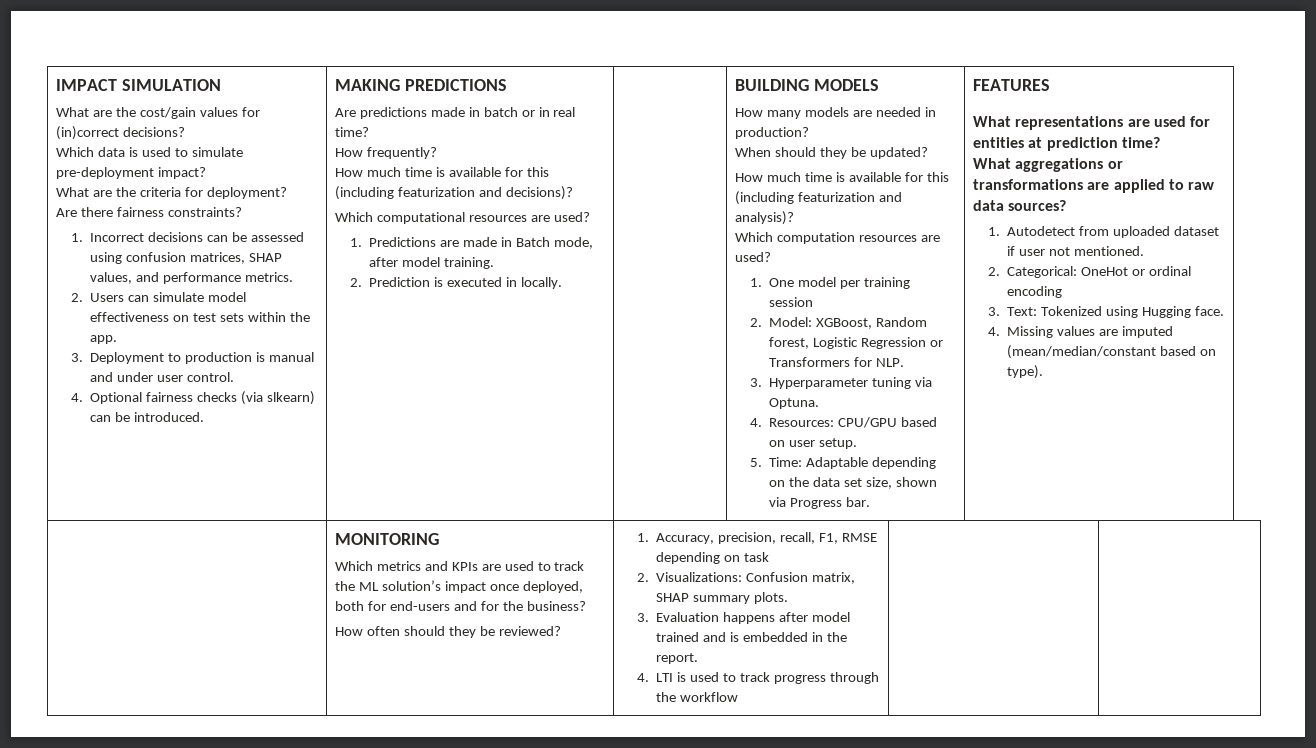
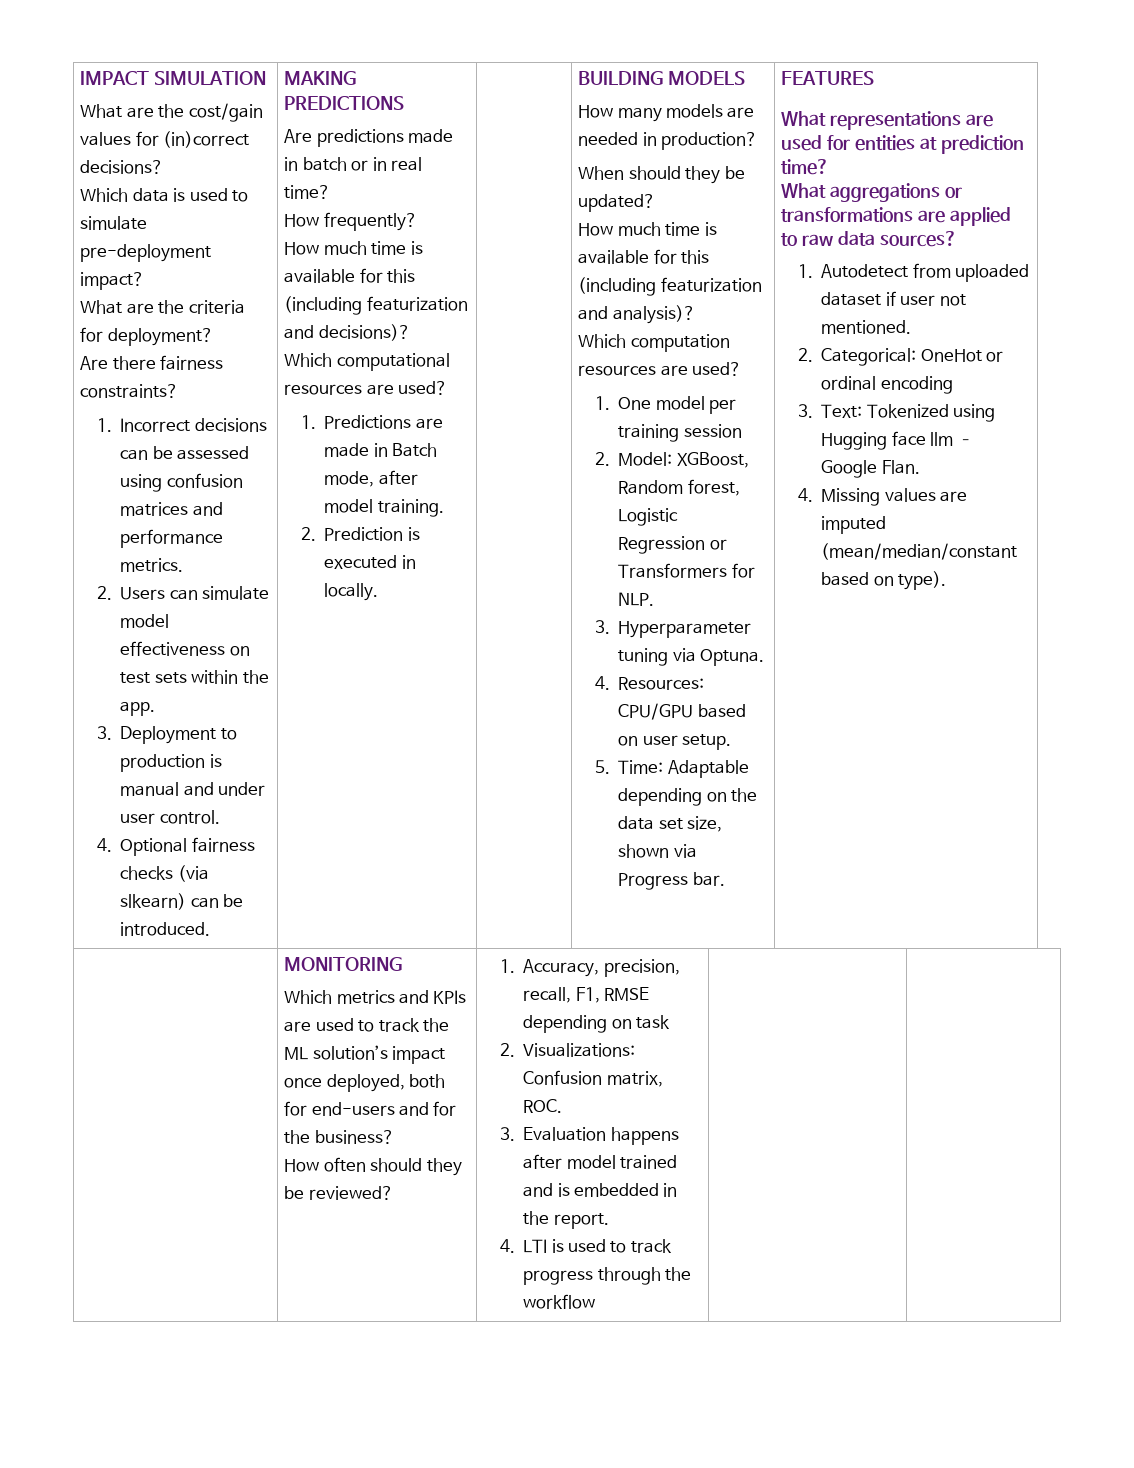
[190,252,283,264] [90,272,133,284] matrices, SHAP values, -> [120,502,189,516] matrices
[1195,306,1225,316] face. -> [891,431,973,446] [821,460,920,478] face llm – Google Flan.
[656,592,789,604] SHAP summary plots. -> [523,1099,563,1113] ROC.

